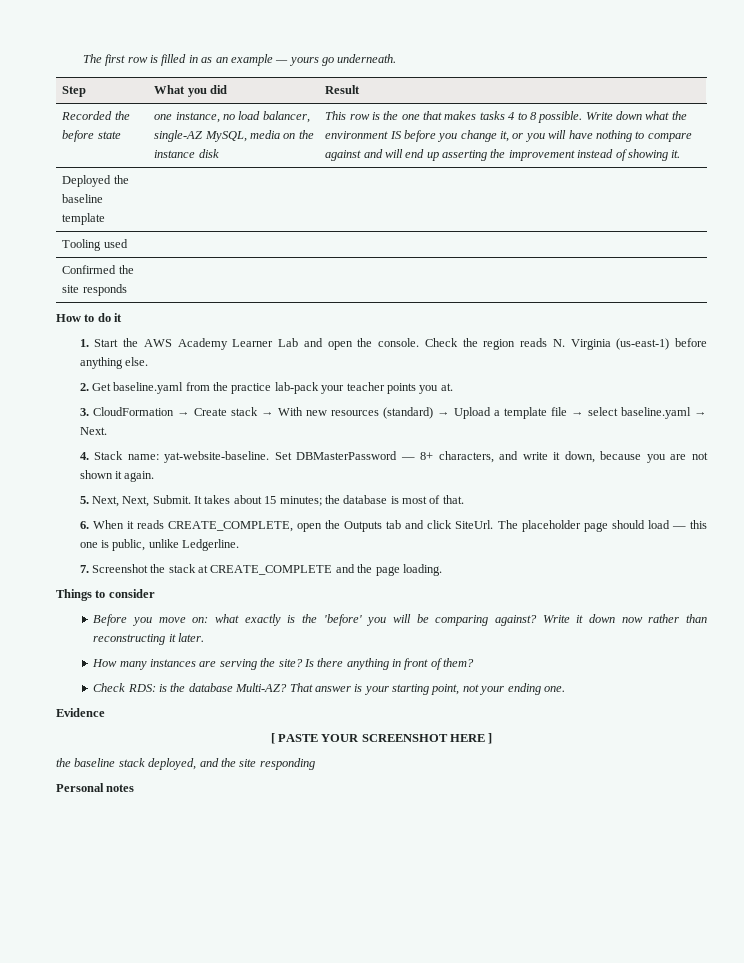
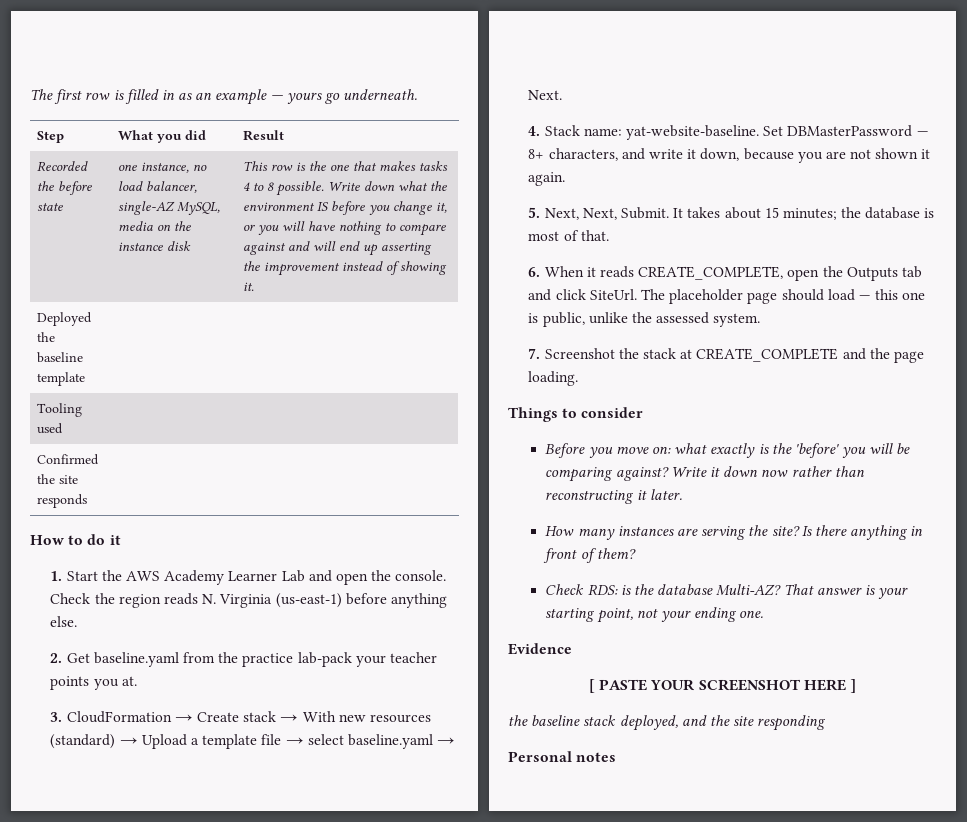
[182,539,240,551] Ledgerline. -> [631,312,761,327] the assessed system.

